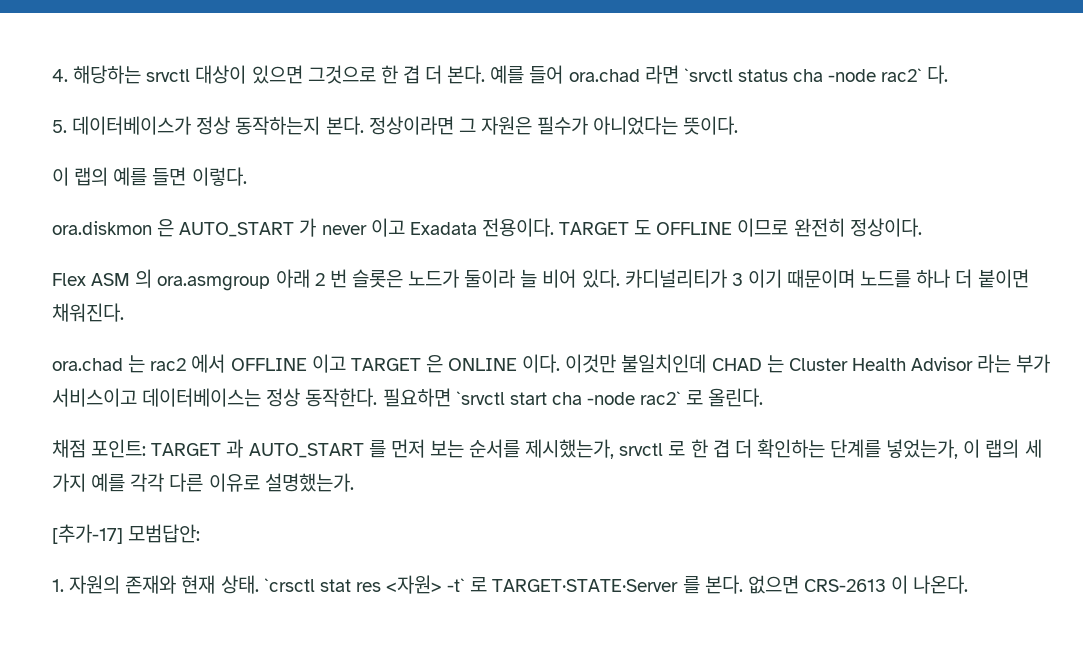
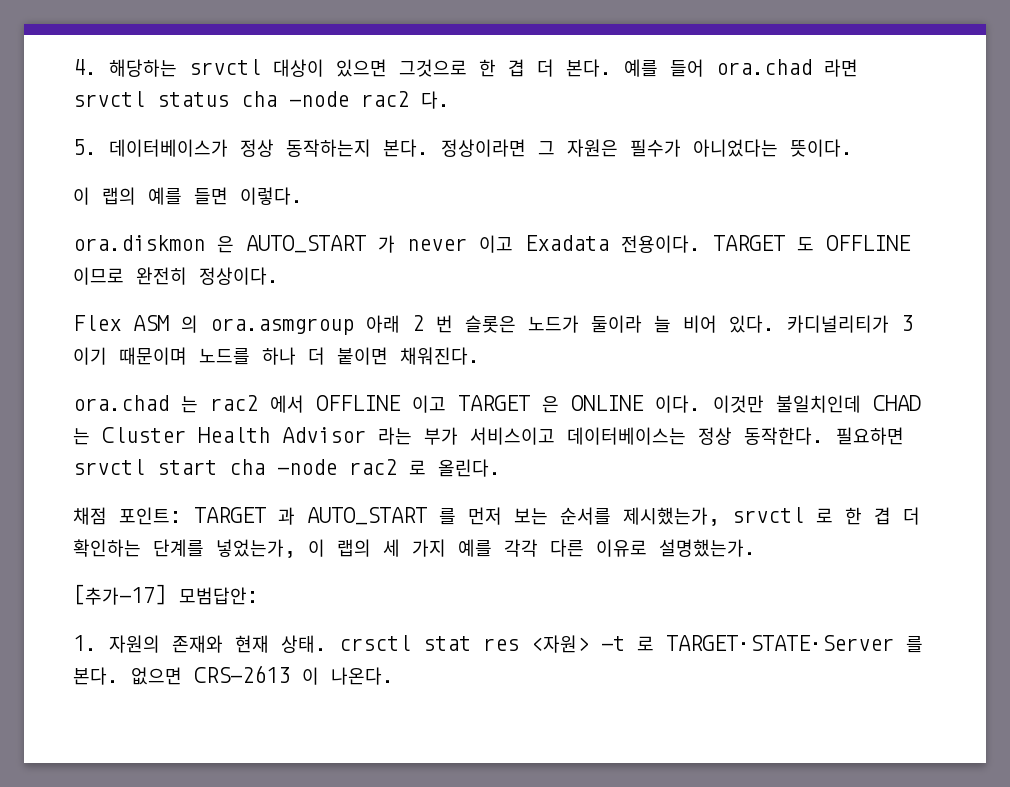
[683,68,733,82] `srvctl -> [73,91,145,107] srvctl
[881,68,923,82] rac2` -> [361,91,409,107] rac2
[455,391,505,405] `srvctl -> [73,459,145,475] srvctl
[640,391,682,405] rac2` -> [349,459,397,475] rac2
[263,578,315,592] `crsctl -> [339,635,411,651] crsctl
[447,578,466,592] -t` -> [601,636,625,651] -t

